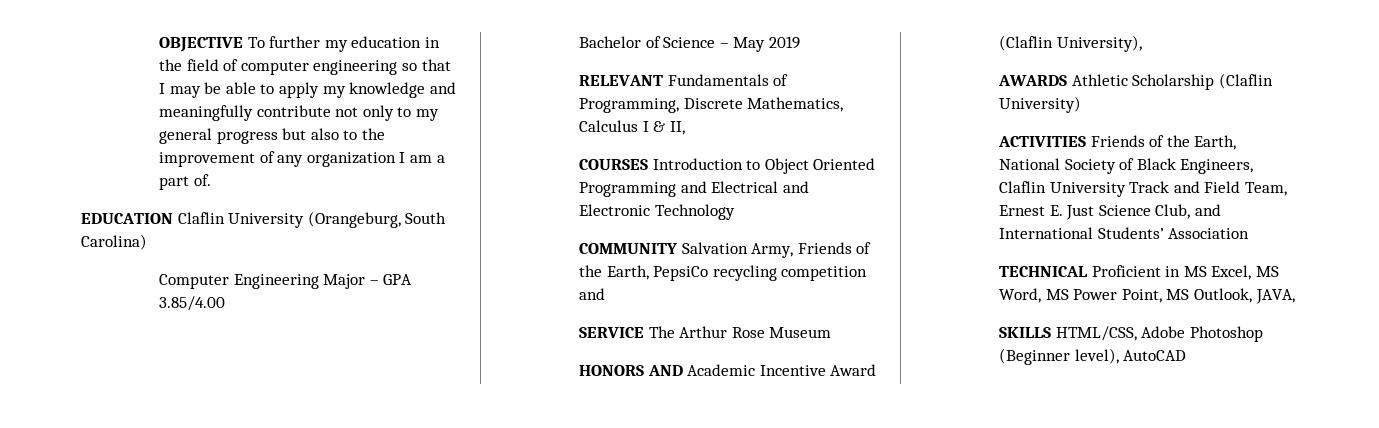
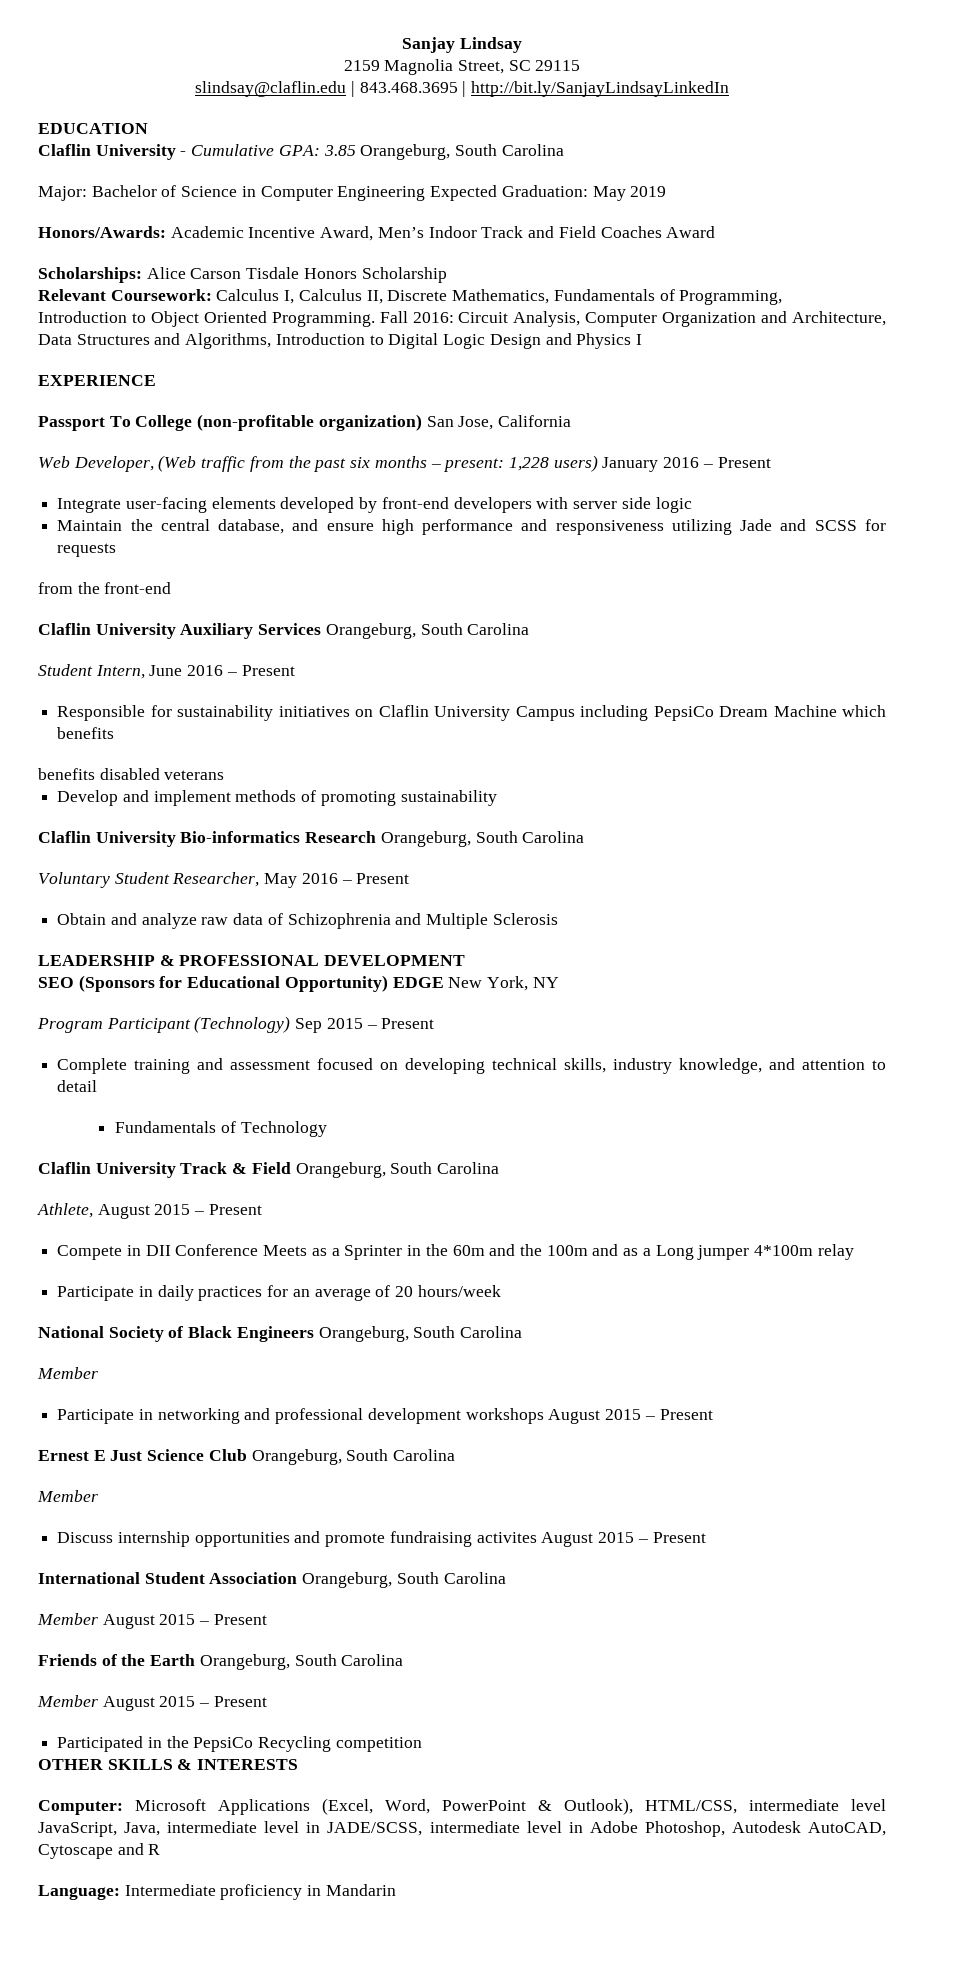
[159,36,441,52] [159,59,451,75] [159,82,456,98] [159,105,440,121] [159,128,386,144] [159,151,445,167] [159,174,211,190] OBJECTIVE To further my education in the field of computer engineering so that I may be able to apply my knowledge and meaningfully contribute not only to my general progress but also to the improvement of any organization I am a part of. -> [402,37,522,53] [343,59,581,75] [195,81,729,97] Sanjay Lindsay // 2159 Magnolia Street, SC 29115 // slindsay@claflin.edu | 843.468.3695 | http://bit.ly/SanjayLindsayLinkedIn
[177,211,447,228] [81,234,147,250] [159,274,413,289] [159,296,226,311] [579,36,801,52] [579,74,789,86] [579,97,844,113] [579,120,685,135] [579,158,876,174] [579,181,809,197] [579,204,735,220] [579,242,872,258] [579,265,868,281] [579,288,606,300] [579,326,832,338] [579,364,877,376] [999,35,1142,52] [998,73,1273,90] [999,96,1082,113] [998,135,1237,150] [999,158,1254,174] [999,181,1288,197] [999,204,1222,220] [999,227,1250,239] [999,265,1280,280] [999,288,1295,304] [999,326,1263,342] [999,348,1187,365] Claflin University (Orangeburg, South Carolina) // Computer Engineering Major – GPA 3.85/4.00 // Bachelor of Science – May 2019 // RELEVANT Fundamentals of Programming, Discrete Mathematics, Calculus I & II, // COURSES Introduction to Object Oriented Programming and Electrical and Electronic Technology // COMMUNITY Salvation Army, Friends of the Earth, PepsiCo recycling competition and // SERVICE The Arthur Rose Museum // HONORS AND Academic Incentive Award (Claflin University), // AWARDS Athletic Scholarship (Claflin University) // ACTIVITIES Friends of the Earth, National Society of Black Engineers, Claflin University Track and Field Team, Ernest E. Just Science Club, and International Students’ Association // TECHNICAL Proficient in MS Excel, MS Word, MS Power Point, MS Outlook, JAVA, // SKILLS HTML/CSS, Adobe Photoshop (Beginner level), AutoCAD -> [38,144,564,160] [38,185,667,201] [38,226,716,241] [38,267,447,283] [38,289,783,305] [38,311,886,327] [38,333,642,349] [38,375,156,386] [38,414,572,431] [38,455,771,472] [57,497,692,513] [57,519,886,535] [57,543,117,557] [38,582,172,594] [38,623,530,639] [38,664,295,679] [57,705,886,721] [57,727,115,739] [38,768,225,780] [57,790,497,806] [38,831,585,847] [38,872,410,888] [57,913,558,929] [38,955,466,966] [38,975,559,992] [37,1016,435,1033] [57,1058,887,1074] [57,1080,98,1092] [115,1121,327,1137] [38,1162,500,1178] [37,1203,262,1219] [57,1244,854,1260] [57,1285,501,1301] [38,1326,523,1342] [37,1367,98,1379] [57,1408,713,1424] [38,1449,456,1465] [37,1490,98,1502] [57,1531,706,1547] [38,1572,506,1588] [37,1613,267,1629] [38,1654,404,1670] [37,1695,267,1711] [57,1736,422,1752] [38,1759,299,1770] [38,1798,886,1815] [38,1821,887,1837] [38,1843,161,1859] [38,1884,396,1900] // Claflin University - Cumulative GPA: 3.85 Orangeburg, South Carolina // Major: Bachelor of Science in Computer Engineering Expected Graduation: May 2019 // Honors/Awards: Academic Incentive Award, Men’s Indoor Track and Field Coaches Award // Scholarships: Alice Carson Tisdale Honors Scholarship // Relevant Coursework: Calculus I, Calculus II, Discrete Mathematics, Fundamentals of Programming, // Introduction to Object Oriented Programming. Fall 2016: Circuit Analysis, Computer Organization and Architecture, Data Structures and Algorithms, Introduction to Digital Logic Design and Physics I // EXPERIENCE // Passport To College (non-profitable organization) San Jose, California // Web Developer, (Web traffic from the past six months – present: 1,228 users) January 2016 – Present // Integrate user-facing elements developed by front-end developers with server side logic // Maintain the central database, and ensure high performance and responsiveness utilizing Jade and SCSS for requests // from the front-end // Claflin University Auxiliary Services Orangeburg, South Carolina // Student Intern, June 2016 – Present // Responsible for sustainability initiatives on Claflin University Campus including PepsiCo Dream Machine which benefits // benefits disabled veterans // Develop and implement methods of promoting sustainability // Claflin University Bio-informatics Research Orangeburg, South Carolina // Voluntary Student Researcher, May 2016 – Present // Obtain and analyze raw data of Schizophrenia and Multiple Sclerosis // LEADERSHIP & PROFESSIONAL DEVELOPMENT // SEO (Sponsors for Educational Opportunity) EDGE New York, NY // Program Participant (Technology) Sep 2015 – Present // Complete training and assessment focused on developing technical skills, industry knowledge, and attention to detail // Fundamentals of Technology // Claflin University Track & Field Orangeburg, South Carolina // Athlete, August 2015 – Present // Compete in DII Conference Meets as a Sprinter in the 60m and the 100m and as a Long jumper 4*100m relay // Participate in daily practices for an average of 20 hours/week // National Society of Black Engineers Orangeburg, South Carolina // Member // Participate in networking and professional development workshops August 2015 – Present // Ernest E Just Science Club Orangeburg, South Carolina // Member // Discuss internship opportunities and promote fundraising activites August 2015 – Present // International Student Association Orangeburg, South Carolina // Member August 2015 – Present // Friends of the Earth Orangeburg, South Carolina // Member August 2015 – Present // Participated in the PepsiCo Recycling competition // OTHER SKILLS & INTERESTS // Computer: Microsoft Applications (Excel, Word, PowerPoint & Outlook), HTML/CSS, intermediate level JavaScript, Java, intermediate level in JADE/SCSS, intermediate level in Adobe Photoshop, Autodesk AutoCAD, Cytoscape and R // Language: Intermediate proficiency in Mandarin

